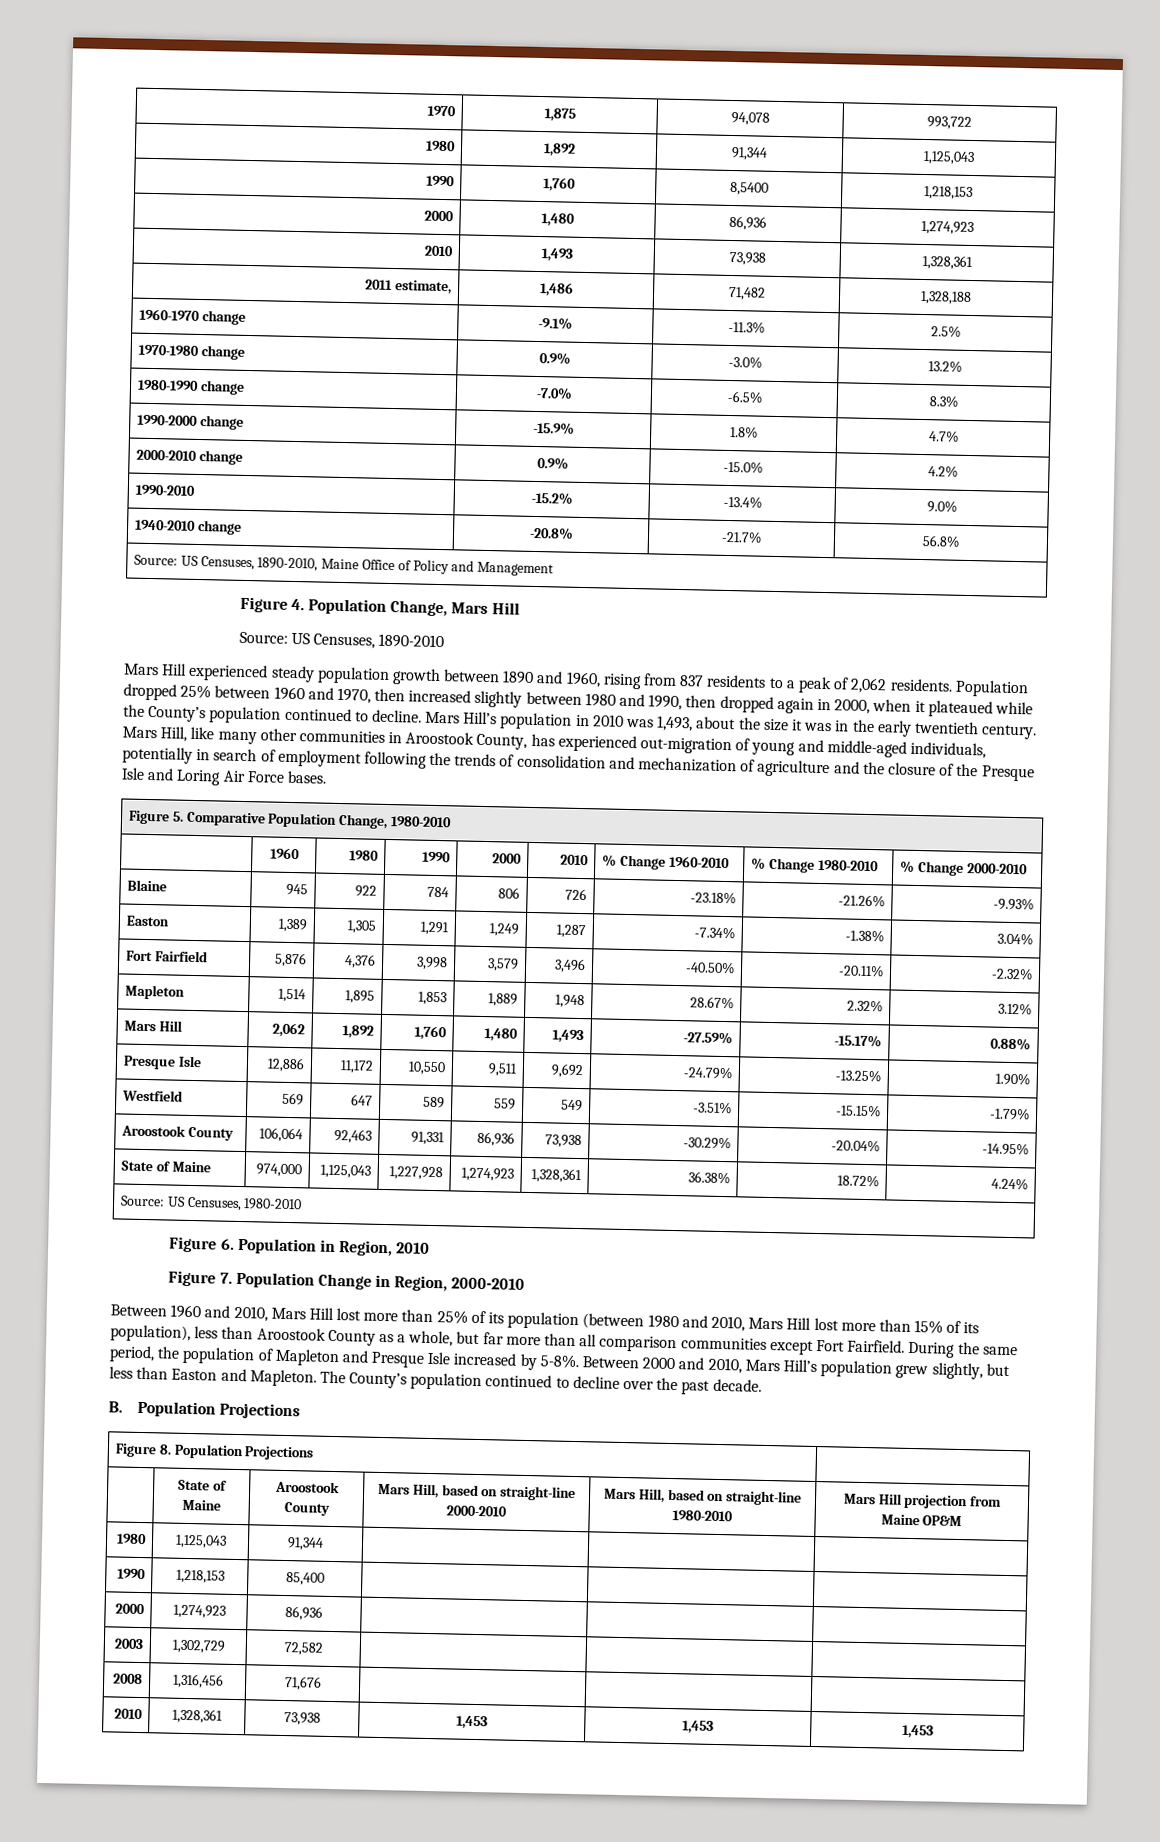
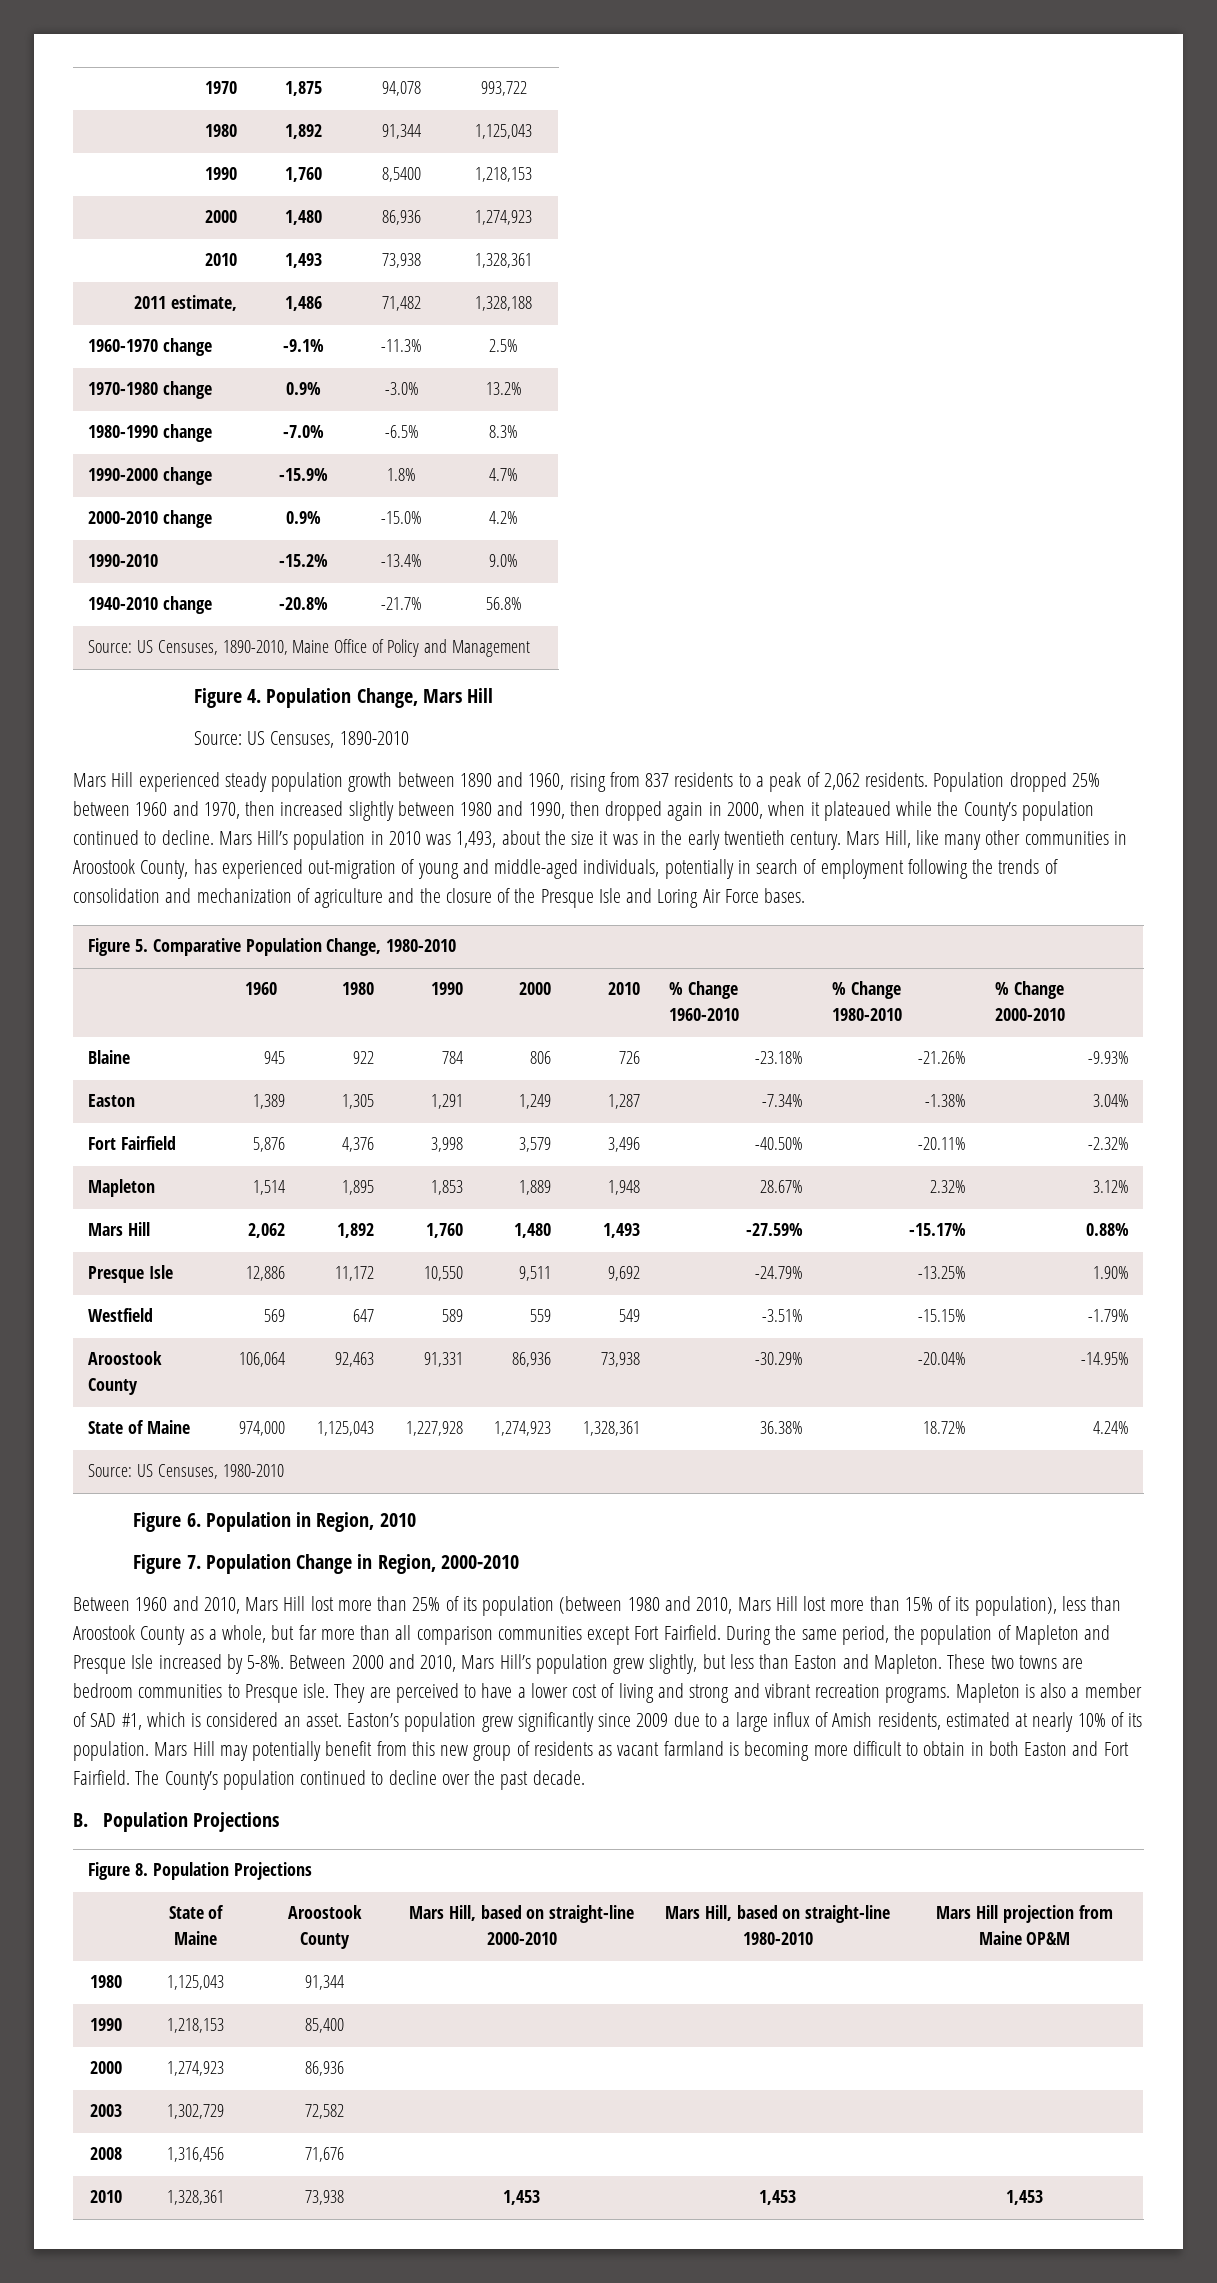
(317, 1378) none -> [947,1654,1084,1669] [73,1683,1142,1703] [73,1712,1143,1732] [73,1741,1129,1761] [73,1770,130,1785] These two towns are bedroom communities to Presque isle. They are perceived to have a lower cost of living and strong and vibrant recreation programs. Mapleton is also a member of SAD #1, which is considered an asset. Easton’s population grew significantly since 2009 due to a large influx of Amish residents, estimated at nearly 10% of its population. Mars Hill may potentially benefit from this new group of residents as vacant farmland is becoming more difficult to obtain in both Easton and Fort Fairfield.

